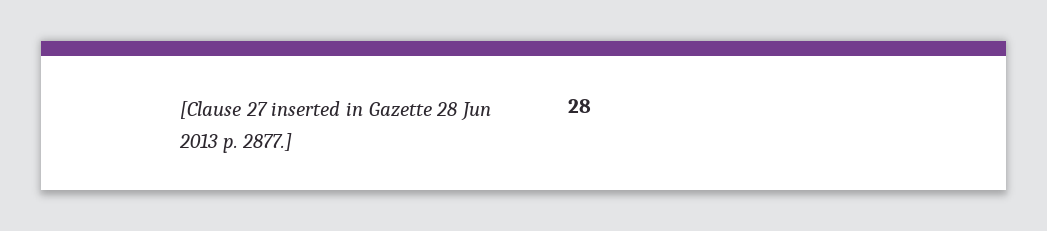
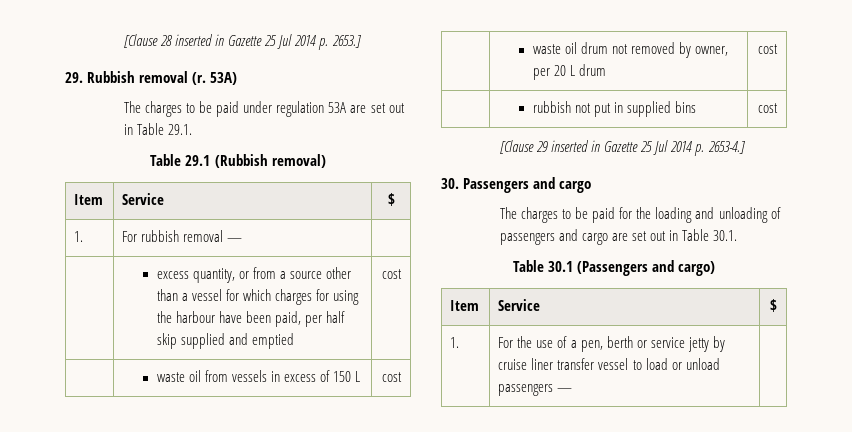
[180,101,491,121] [179,133,293,153] [568,99,591,113] [Clause 27 inserted in Gazette 28 Jun 2013 p. 2877.] // 28 -> [124,34,361,50] [65,71,238,85] [124,101,405,117] [124,123,193,135] [150,154,326,168] [74,194,104,205] [122,193,165,205] [387,193,395,206] [74,231,84,242] [122,230,243,242] [156,267,351,283] [156,289,359,305] [156,311,345,327] [156,333,294,349] [381,269,402,279] [156,370,360,382] [381,372,402,382] [532,42,728,58] [532,64,606,80] [757,44,778,54] [532,101,696,117] [757,103,778,113] [500,140,745,156] [441,177,592,193] [500,207,781,223] [500,229,738,245] [512,260,716,276] [450,300,480,311] [498,299,541,311] [769,299,777,312] [450,337,460,348] [498,336,725,352] [498,358,720,370] [498,384,573,396] [Clause 28 inserted in Gazette 25 Jul 2014 p. 2653.] // 29. Rubbish removal (r. 53A) // The charges to be paid under regulation 53A are set out in Table 29.1. // Table 29.1 (Rubbish removal) // Item | Service | $ // 1. | For rubbish removal — | // | excess quantity, or from a source other than a vessel for which charges for using the harbour have been paid, per half skip supplied and emptied | cost // | waste oil from vessels in excess of 150 L | cost // | waste oil drum not removed by owner, per 20 L drum | cost // | rubbish not put in supplied bins | cost // [Clause 29 inserted in Gazette 25 Jul 2014 p. 2653-4.] // 30. Passengers and cargo // The charges to be paid for the loading and unloading of passengers and cargo are set out in Table 30.1. // Table 30.1 (Passengers and cargo) // Item | Service | $ // 1. | For the use of a pen, berth or service jetty by cruise liner transfer vessel to load or unload passengers — |

